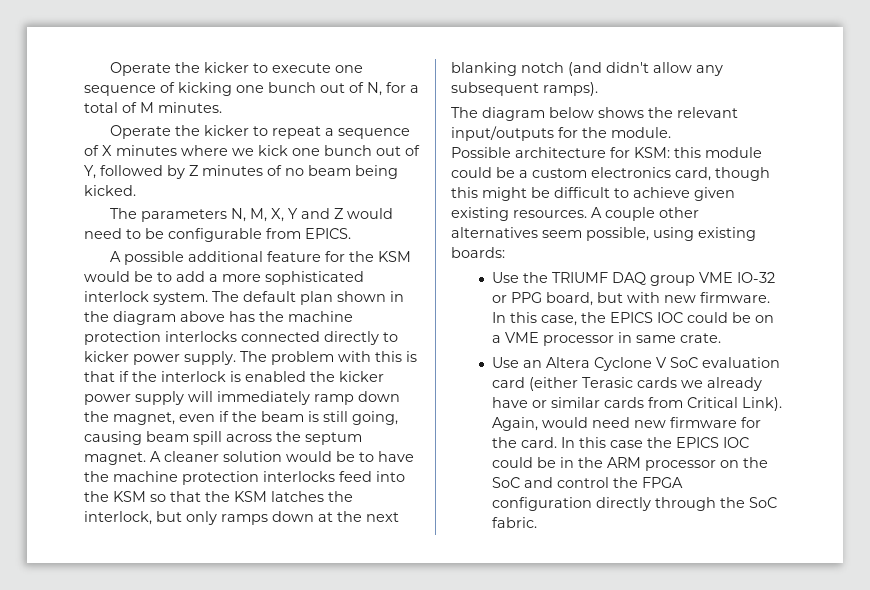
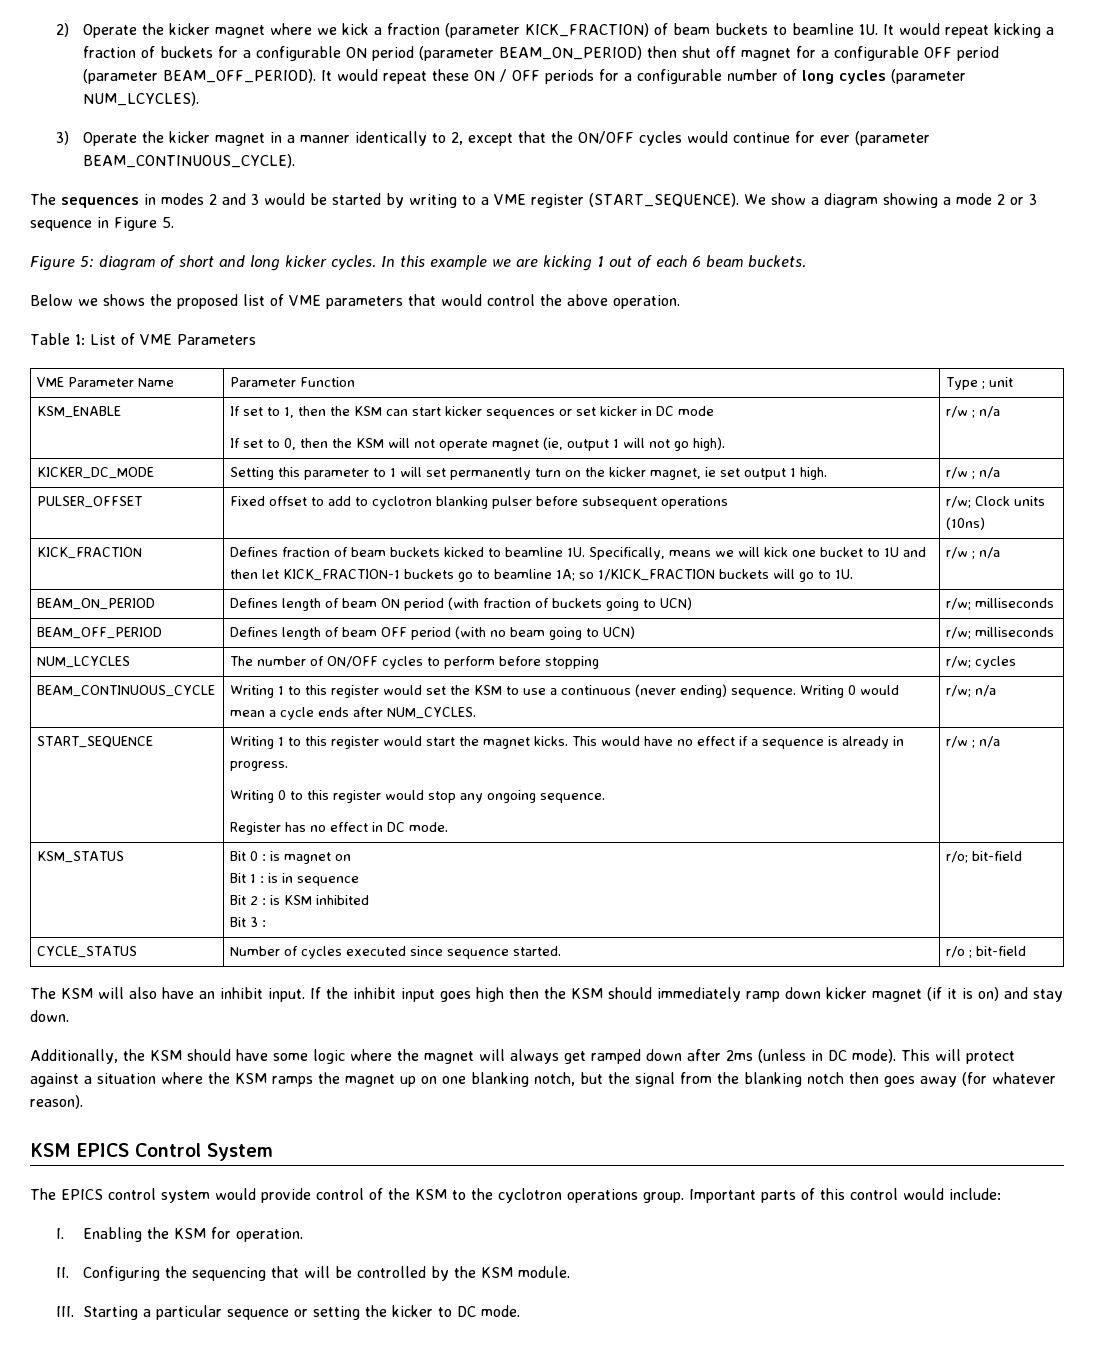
[110,62,364,76] [84,82,419,96] [84,102,222,113] [110,125,411,139] [84,145,420,156] [84,165,398,179] [84,185,136,196] [110,208,394,222] [84,228,351,242] [110,251,412,265] [84,271,364,285] [84,291,404,305] [84,311,353,325] [84,331,398,345] [84,351,417,365] [84,371,384,382] [84,391,400,405] [84,411,398,425] [84,431,362,445] [84,451,414,465] [84,471,405,485] [84,491,353,502] [84,511,399,525] [451,62,723,76] [451,82,598,96] [451,107,738,121] [451,126,671,141] [451,147,762,158] [451,167,770,181] [451,187,735,201] [451,207,699,221] [451,227,756,241] [451,247,505,258] [492,272,776,286] [492,292,771,306] [492,312,775,326] [492,332,722,346] [492,357,781,371] [492,377,763,391] [492,397,783,411] [492,417,762,431] [492,437,750,448] [492,457,769,471] [492,477,684,488] [492,497,778,511] [492,517,538,528] Operate the kicker to execute one sequence of kicking one bunch out of N, for a total of M minutes. // Operate the kicker to repeat a sequence of X minutes where we kick one bunch out of Y, followed by Z minutes of no beam being kicked. // The parameters N, M, X, Y and Z would need to be configurable from EPICS. // A possible additional feature for the KSM would be to add a more sophisticated interlock system. The default plan shown in the diagram above has the machine protection interlocks connected directly to kicker power supply. The problem with this is that if the interlock is enabled the kicker power supply will immediately ramp down the magnet, even if the beam is still going, causing beam spill across the septum magnet. A cleaner solution would be to have the machine protection interlocks feed into the KSM so that the KSM latches the interlock, but only ramps down at the next blanking notch (and didn't allow any subsequent ramps). // The diagram below shows the relevant input/outputs for the module. // Possible architecture for KSM: this module could be a custom electronics card, though this might be difficult to achieve given existing resources. A couple other alternatives seem possible, using existing boards: // Use the TRIUMF DAQ group VME IO-32 or PPG board, but with new firmware. In this case, the EPICS IOC could be on a VME processor in same crate. // Use an Altera Cyclone V SoC evaluation card (either Terasic cards we already have or similar cards from Critical Link). Again, would need new firmware for the card. In this case the EPICS IOC could be in the ARM processor on the SoC and control the FPGA configuration directly through the SoC fabric. -> [56,23,1054,38] [82,46,999,61] [82,69,966,84] [82,92,199,106] [56,131,930,146] [82,154,295,168] [30,193,1037,208] [30,217,174,231] [30,255,806,271] [30,294,680,309] [30,333,256,345] [37,377,175,387] [230,377,356,387] [946,377,1014,390] [37,406,122,418] [230,406,715,419] [230,437,726,451] [946,406,1001,418] [37,467,155,479] [230,467,828,480] [946,467,1001,479] [37,496,143,508] [230,496,729,509] [946,496,1046,508] [946,517,986,530] [37,547,143,559] [230,547,927,560] [230,569,854,582] [946,547,1001,559] [37,598,156,610] [230,597,693,611] [946,598,1055,610] [37,627,163,639] [230,626,636,640] [946,627,1055,639] [37,656,131,668] [230,656,600,669] [946,656,1017,669] [37,685,216,697] [230,684,900,698] [230,707,477,720] [946,685,997,697] [37,736,154,748] [230,736,905,749] [230,761,289,771] [230,790,606,803] [230,822,449,835] [946,736,1001,748] [37,851,125,863] [230,851,352,864] [230,873,360,886] [230,895,370,905] [230,917,267,927] [946,851,1023,863] [37,946,138,958] [230,946,562,959] [946,946,1027,958] [30,987,1063,1002] [30,1010,69,1022] [30,1049,1015,1064] [30,1072,1056,1087] [30,1095,83,1109] [30,1143,273,1161] [30,1188,1001,1203] [56,1227,303,1242] [56,1266,570,1281] [56,1305,520,1320] 2) Operate the kicker magnet where we kick a fraction (parameter KICK_FRACTION) of beam buckets to beamline 1U. It would repeat kicking a fraction of buckets for a configurable ON period (parameter BEAM_ON_PERIOD) then shut off magnet for a configurable OFF period (parameter BEAM_OFF_PERIOD). It would repeat these ON / OFF periods for a configurable number of long cycles (parameter NUM_LCYCLES). // 3) Operate the kicker magnet in a manner identically to 2, except that the ON/OFF cycles would continue for ever (parameter BEAM_CONTINUOUS_CYCLE). // The sequences in modes 2 and 3 would be started by writing to a VME register (START_SEQUENCE). We show a diagram showing a mode 2 or 3 sequence in Figure 5. // Figure 5: diagram of short and long kicker cycles. In this example we are kicking 1 out of each 6 beam buckets. // Below we shows the proposed list of VME parameters that would control the above operation. // Table 1: List of VME Parameters // VME Parameter Name | Parameter Function | Type ; unit // KSM_ENABLE | If set to 1, then the KSM can start kicker sequences or set kicker in DC mode // If set to 0, then the KSM will not operate magnet (ie, output 1 will not go high). | r/w ; n/a // KICKER_DC_MODE | Setting this parameter to 1 will set permanently turn on the kicker magnet, ie set output 1 high. | r/w ; n/a // PULSER_OFFSET | Fixed offset to add to cyclotron blanking pulser before subsequent operations | r/w; Clock units (10ns) // KICK_FRACTION | Defines fraction of beam buckets kicked to beamline 1U. Specifically, means we will kick one bucket to 1U and then let KICK_FRACTION-1 buckets go to beamline 1A; so 1/KICK_FRACTION buckets will go to 1U. | r/w ; n/a // BEAM_ON_PERIOD | Defines length of beam ON period (with fraction of buckets going to UCN) | r/w; milliseconds // BEAM_OFF_PERIOD | Defines length of beam OFF period (with no beam going to UCN) | r/w; milliseconds // NUM_LCYCLES | The number of ON/OFF cycles to perform before stopping | r/w; cycles // BEAM_CONTINUOUS_CYCLE | Writing 1 to this register would set the KSM to use a continuous (never ending) sequence. Writing 0 would mean a cycle ends after NUM_CYCLES. | r/w; n/a // START_SEQUENCE | Writing 1 to this register would start the magnet kicks. This would have no effect if a sequence is already in progress. // Writing 0 to this register would stop any ongoing sequence. // Register has no effect in DC mode. | r/w ; n/a // KSM_STATUS | Bit 0 : is magnet on // Bit 1 : is in sequence // Bit 2 : is KSM inhibited // Bit 3 : | r/o; bit-field // CYCLE_STATUS | Number of cycles executed since sequence started. | r/o ; bit-field // The KSM will also have an inhibit input. If the inhibit input goes high then the KSM should immediately ramp down kicker magnet (if it is on) and stay down. // Additionally, the KSM should have some logic where the magnet will always get ramped down after 2ms (unless in DC mode). This will protect against a situation where the KSM ramps the magnet up on one blanking notch, but the signal from the blanking notch then goes away (for whatever reason). // KSM EPICS Control System // The EPICS control system would provide control of the KSM to the cyclotron operations group. Important parts of this control would include: // I. Enabling the KSM for operation. // II. Configuring the sequencing that will be controlled by the KSM module. // III. Starting a particular sequence or setting the kicker to DC mode.

